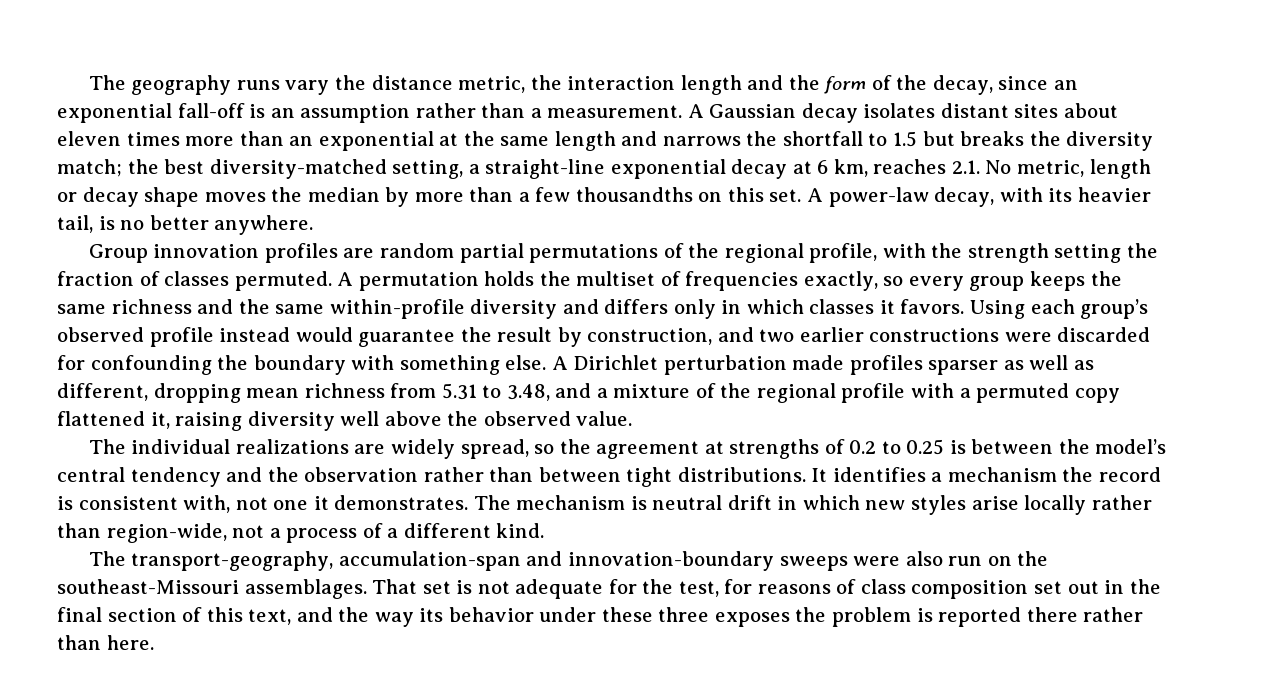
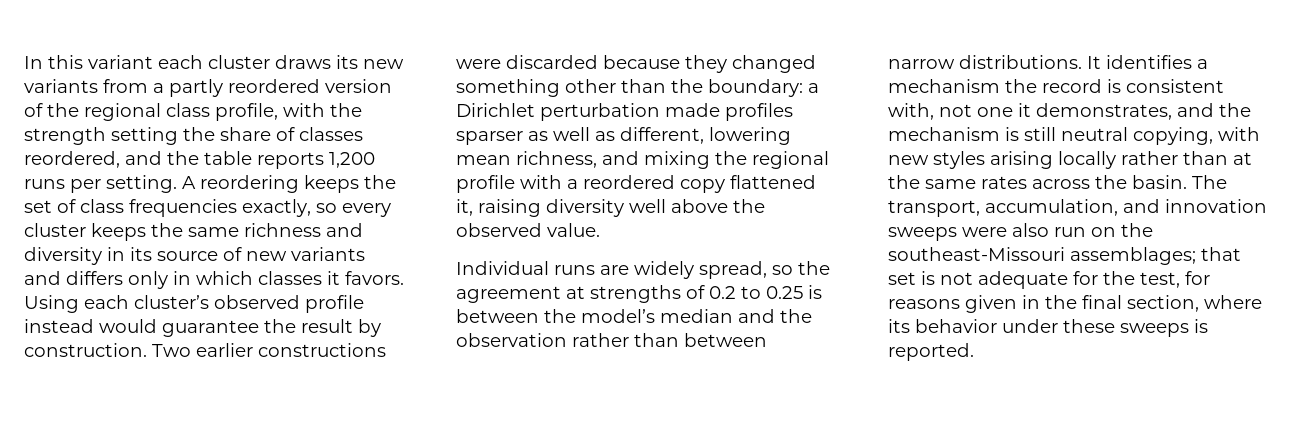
[88,75,1078,95] [57,103,1119,123] [57,131,1154,151] [57,159,1151,179] [57,187,1151,207] [57,215,314,235] [88,243,804,263] The geography runs vary the distance metric, the interaction length and the form of the decay, since an exponential fall-off is an assumption rather than a measurement. A Gaussian decay isolates distant sites about eleven times more than an exponential at the same length and narrows the shortfall to 1.5 but breaks the diversity match; the best diversity-matched setting, a straight-line exponential decay at 6 km, reaches 2.1. No metric, length or decay shape moves the median by more than a few thousandths on this set. A power-law decay, with its heavier tail, is no better anywhere. // Group innovation profiles are random partial permutations of the regional -> [24,55,404,69] [24,79,392,97] [24,103,210,121] In this variant each cluster draws its new variants from a partly reordered version of the regional class
[57,271,134,286] fraction -> [220,127,271,141] share
[234,271,681,291] permuted. A permutation holds the multiset of -> [24,151,375,169] [24,175,396,193] [24,199,124,213] reordered, and the table reports 1,200 runs per setting. A reordering keeps the set of class
[969,276,1025,291] group -> [24,223,86,237] cluster
[238,299,558,319] the same within-profile diversity -> [24,247,365,265] diversity in its source of new variants
[1080,299,1149,319] group’s -> [134,295,209,309] cluster’s
[587,327,795,345] construction, and two -> [24,343,191,357] construction. Two
[57,355,568,375] for confounding the boundary with something else. A -> [603,55,816,73] [456,79,819,97] because they changed something other than the boundary: a
[153,383,716,403] dropping mean richness from 5.31 to 3.48, and a mixture of -> [709,127,791,145] [456,151,710,169] lowering mean richness, and mixing
[976,383,1070,403] permuted -> [583,175,675,189] reordered
[88,439,349,454] The individual realizations -> [456,261,595,275] Individual runs
[57,467,221,487] central tendency -> [660,309,733,323] median
[626,467,673,487] tight -> [888,59,955,69] narrow
[334,495,860,510] demonstrates. The mechanism is neutral drift in which -> [1036,103,1251,120] [888,127,1260,145] demonstrates, and the mechanism is still neutral copying, with
[971,496,1019,510] arise -> [990,151,1053,169] arising
[106,523,545,543] [88,551,774,571] region-wide, not a process of a different kind. // The transport-geography, accumulation-span and innovation-boundary -> [1233,152,1252,165] [888,175,1227,189] [888,199,1267,217] at the same rates across the basin. The transport, accumulation, and innovation
[244,579,418,599] assemblages. That -> [1070,247,1241,265] assemblages; that
[836,579,1161,599] [57,607,1144,627] [57,635,154,650] of class composition set out in the final section of this text, and the way its behavior under these three exposes the problem is reported there rather than here. -> [965,295,1262,313] [888,319,1208,337] [888,343,974,361] given in the final section, where its behavior under these sweeps is reported.

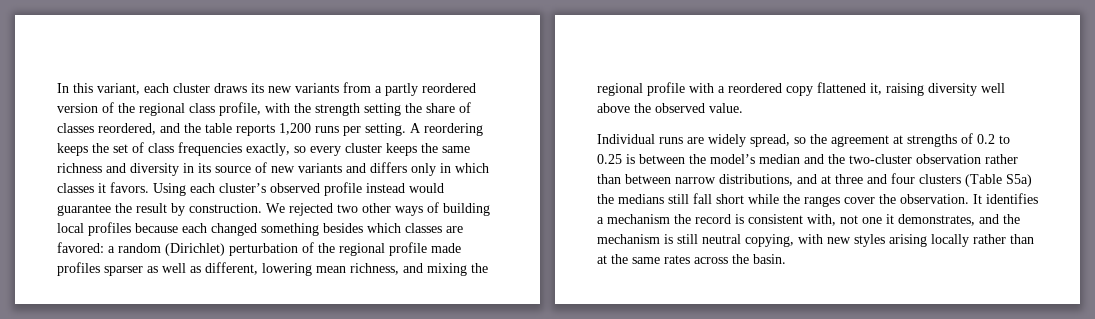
[88,55,153,69] variant -> [97,83,140,95] variant,
[152,343,386,357] [456,55,816,73] [456,79,819,97] [456,103,660,121] Two earlier constructions were discarded because they changed something other than the boundary: a Dirichlet perturbation -> [266,202,490,216] [57,222,463,236] [57,242,427,256] We rejected two other ways of building local profiles because each changed something besides which classes are favored: a random (Dirichlet) perturbation of the regional profile
(812, 316) none -> [849,154,912,164] two-cluster
[959,55,1082,69] distributions. -> [719,173,1032,187] [597,193,969,207] distributions, and at three and four clusters (Table S5a) the medians still fall short while the ranges cover the observation.
[1192,175,1227,189] [888,199,1267,217] [888,223,1153,241] [888,247,1241,265] [888,271,1210,289] [888,295,1262,313] [888,319,1208,337] [888,343,974,361] The transport, accumulation, and innovation sweeps were also run on the southeast-Missouri assemblages; that set is not adequate for the test, for reasons given in the final section, where its behavior under these sweeps is reported. -> (786, 259) none

